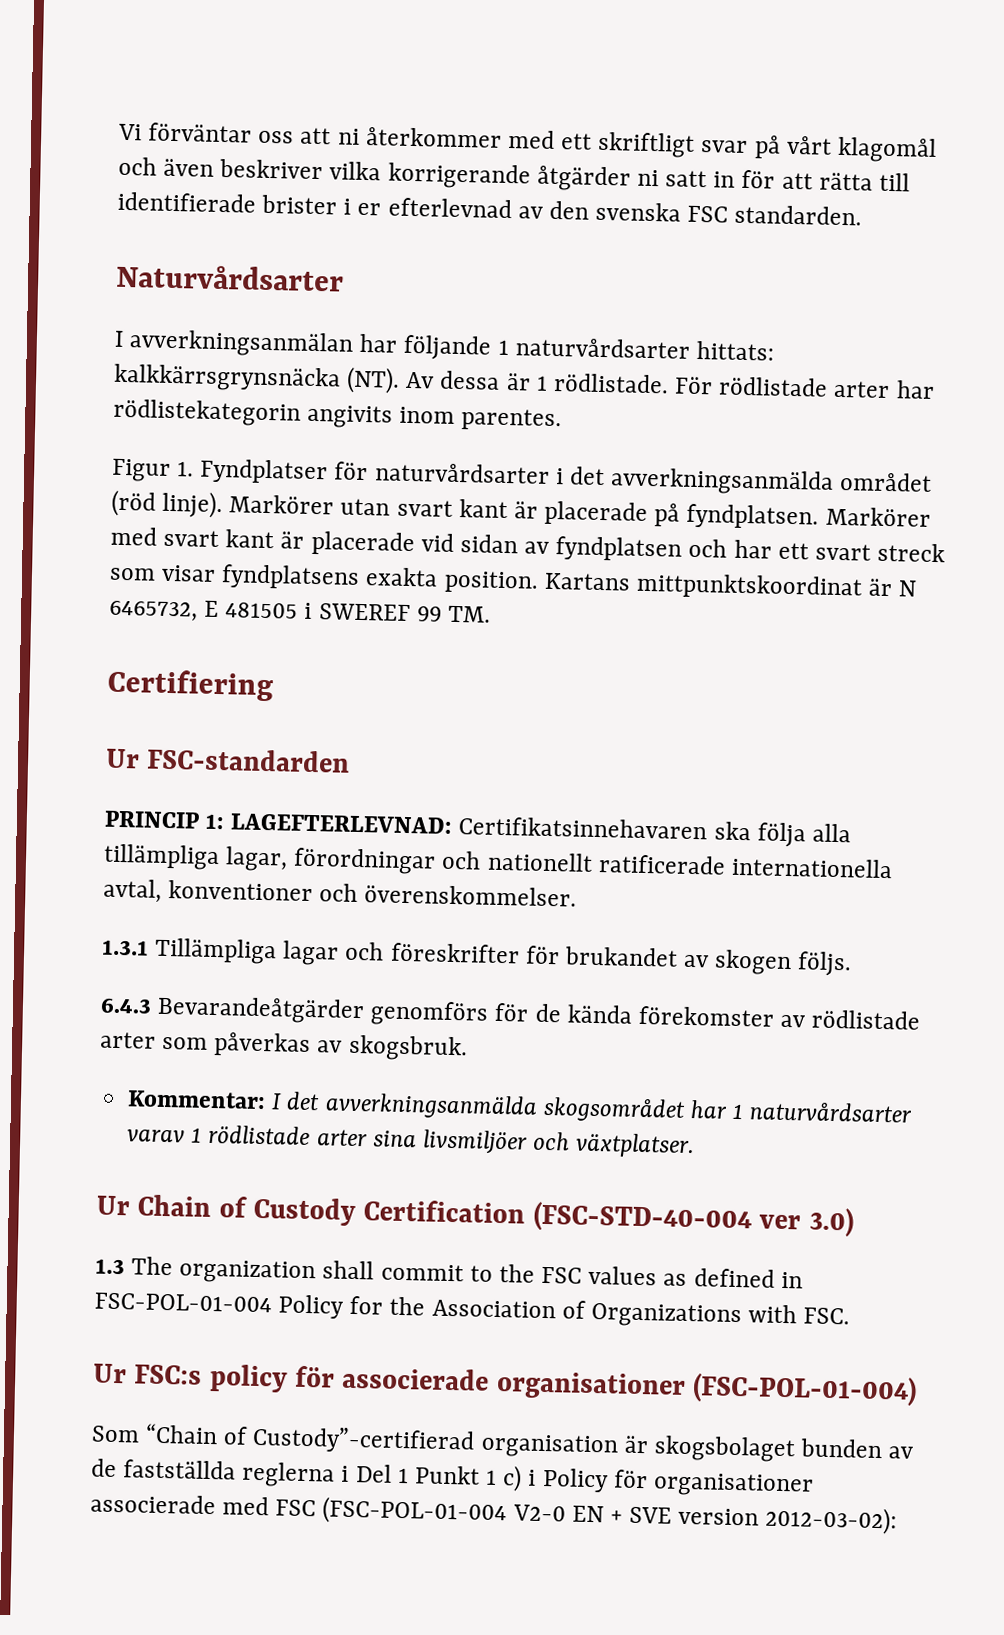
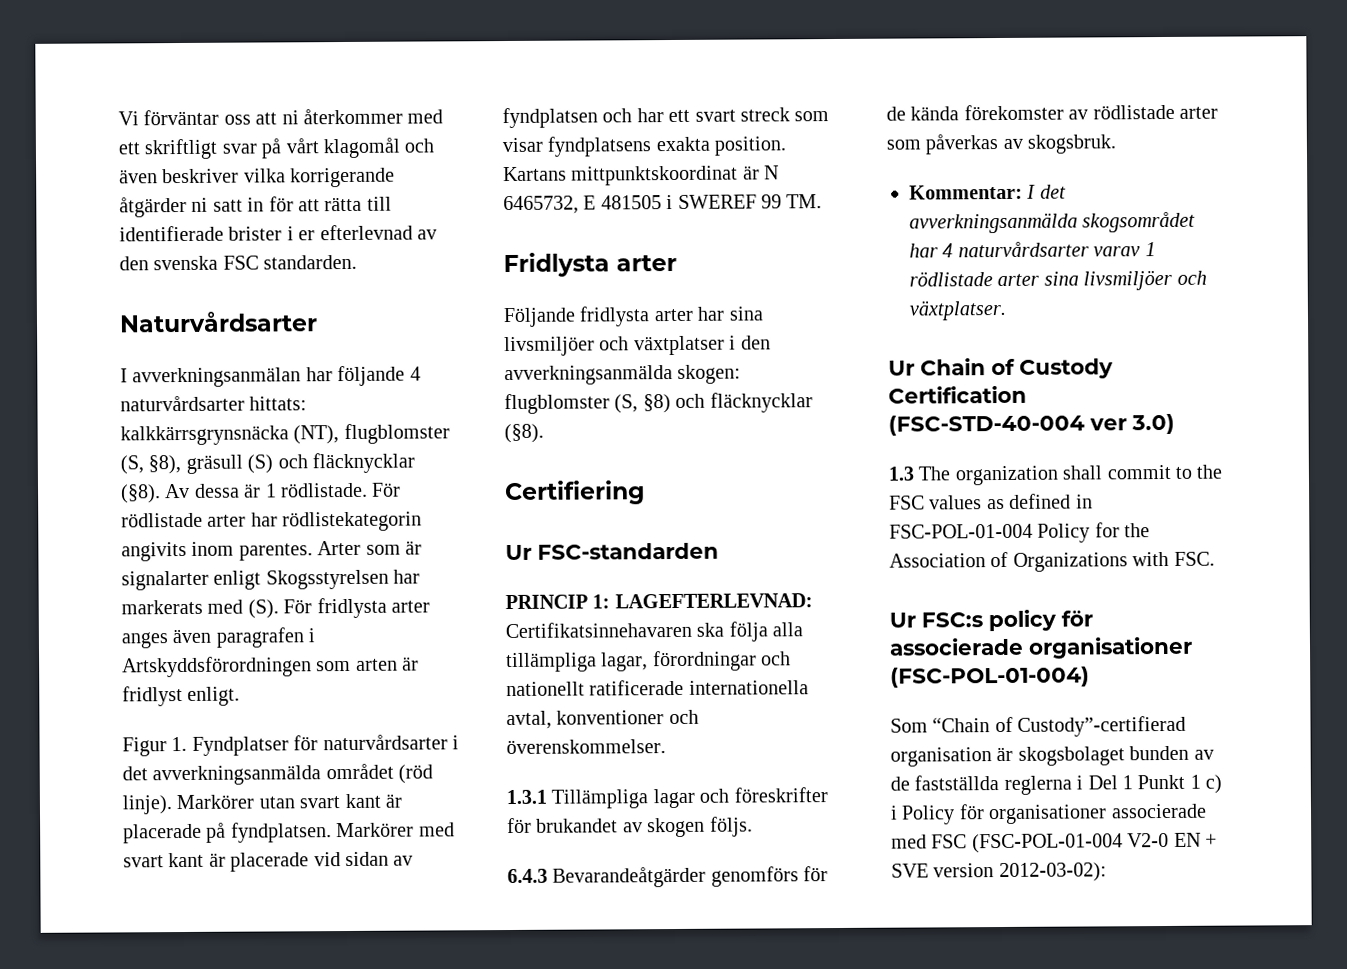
[497,339,510,356] 1 -> [409,366,421,381] 4
[346,366,401,394] (NT). -> [293,423,450,445] [120,452,415,475] [120,484,161,504] (NT), flugblomster (S, §8), gräsull (S) och fläcknycklar (§8).
(563, 420) none -> [317,540,422,556] [121,569,421,591] [121,597,430,619] [121,627,316,649] [122,656,420,678] [122,686,241,707] Arter som är signalarter enligt Skogsstyrelsen har markerats med (S). För fridlysta arter anges även paragrafen i Artskyddsförordningen som arten är fridlyst enligt.
(491, 614) none -> [503,252,677,278] [503,306,763,328] [504,335,771,357] [504,364,742,386] [504,392,813,415] [504,423,544,444] // Fridlysta arter // Följande fridlysta arter har sina livsmiljöer och växtplatser i den avverkningsanmälda skogen: flugblomster (S, §8) och fläcknycklar (§8).
[732,1103,745,1120] 1 -> [942,243,954,258] 4

